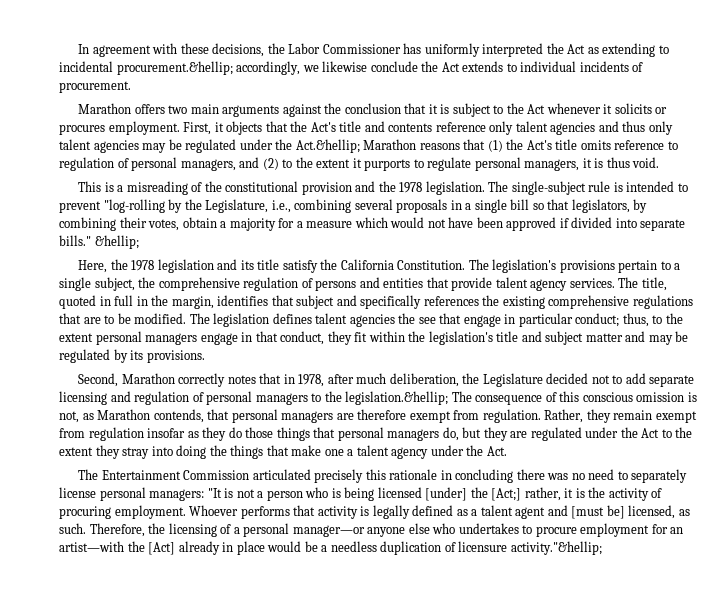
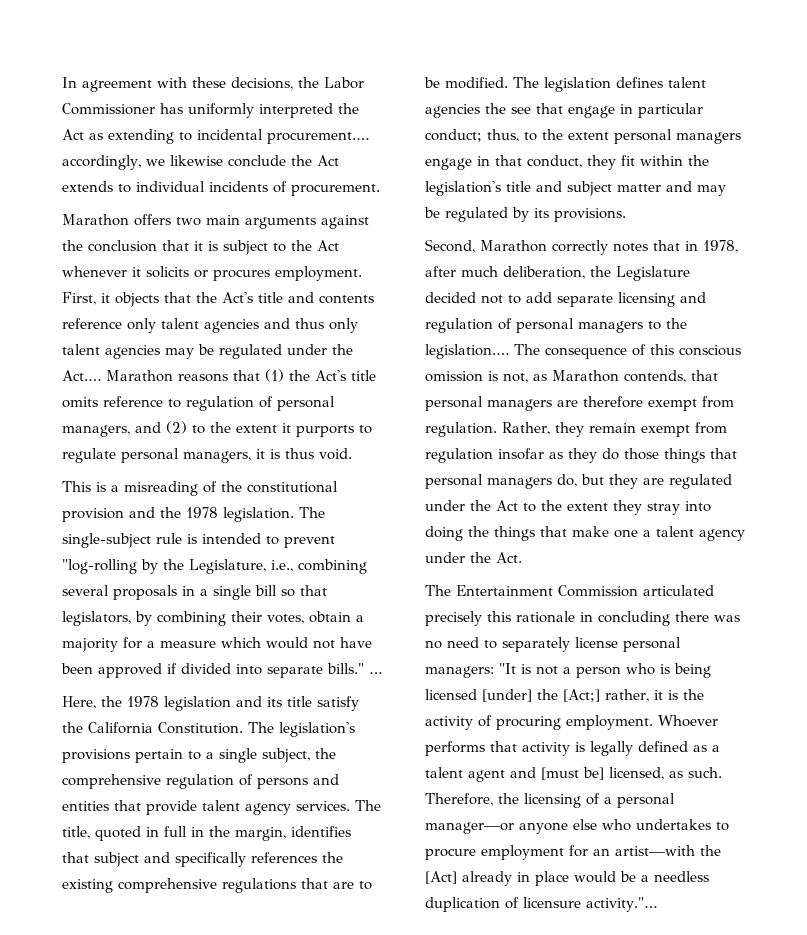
[116,61,233,75] procurement.&hellip; -> [267,132,369,144] procurement.…
[295,139,360,153] Act.&hellip; -> [62,370,101,381] Act.…
[94,235,139,249] &hellip; -> [369,672,382,674] …
[345,391,449,405] legislation.&hellip; -> [425,344,509,359] legislation.…
[510,541,602,555] activity."&hellip; -> [586,897,657,912] activity."…

